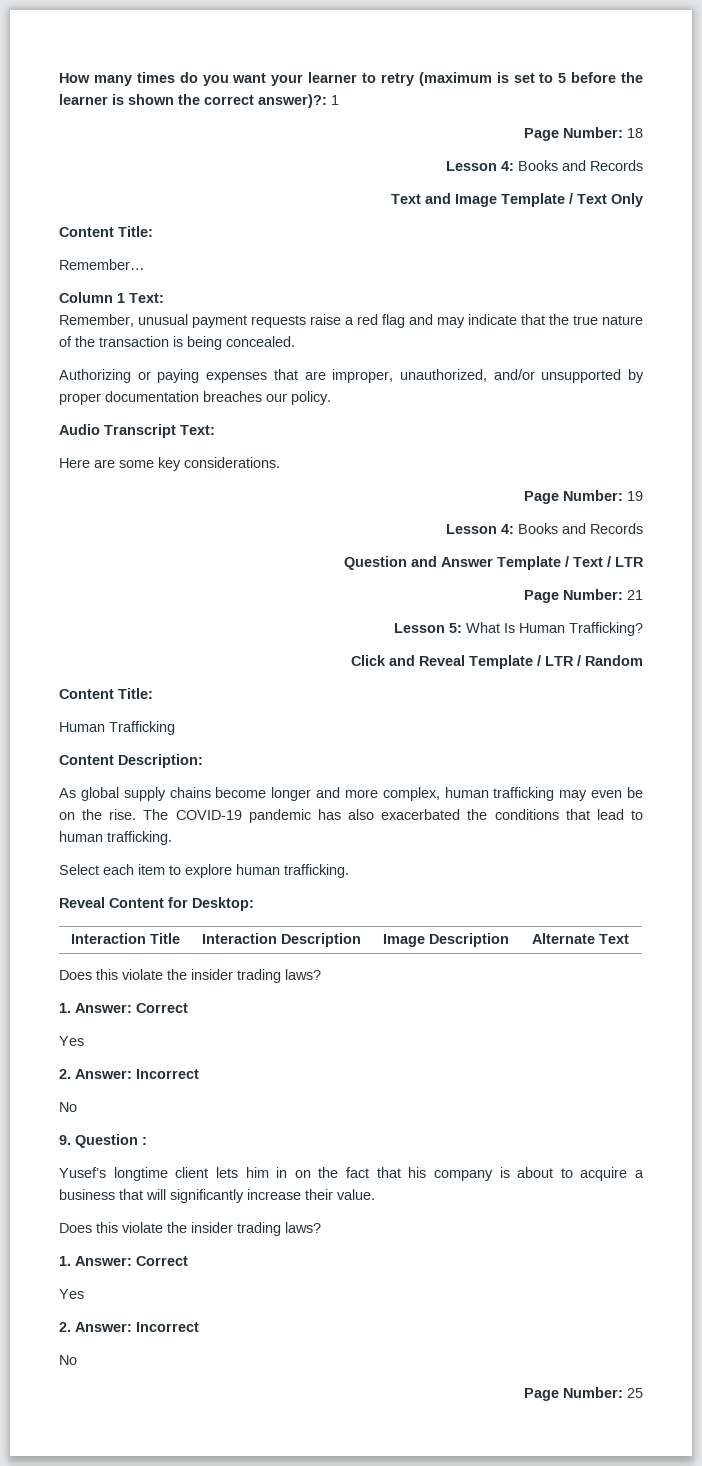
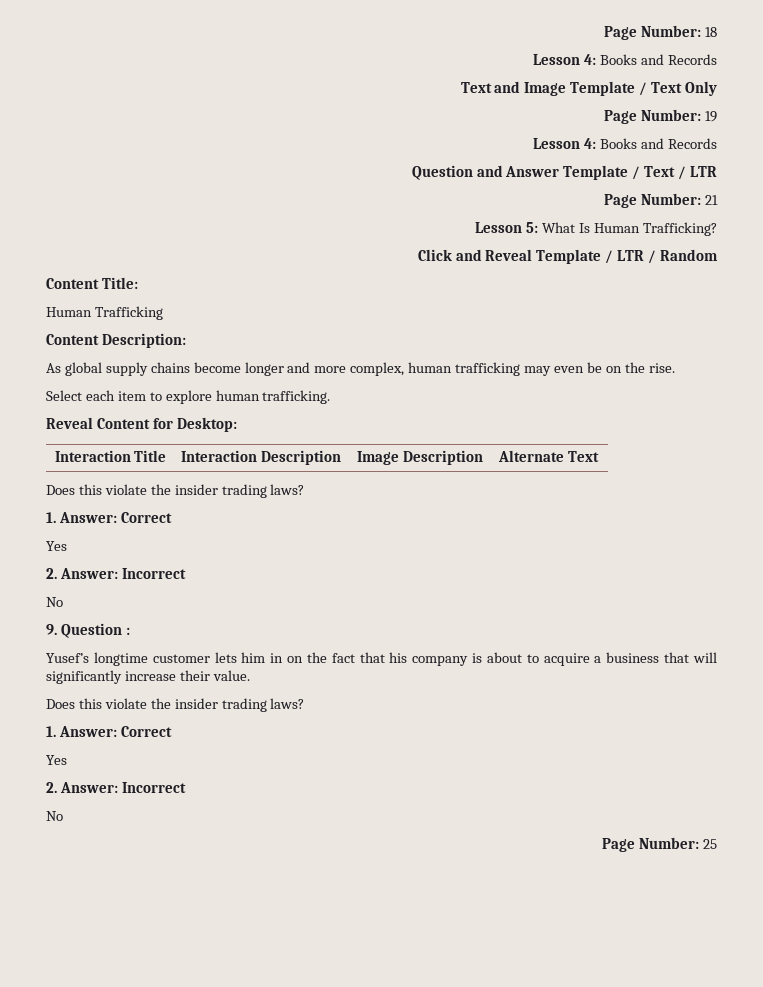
[59,72,643,86] [59,94,339,108] How many times do you want your learner to retry (maximum is set to 5 before the learner is shown the correct answer)?: 1 // -> (604, 33) none
[59,226,153,237] [59,259,145,270] [59,292,164,303] [59,314,643,328] [59,336,295,350] [59,369,644,383] [59,391,331,405] [59,424,215,438] [59,457,280,471] // Content Title: // Remember… // Column 1 Text: // Remember, unusual payment requests raise a red flag and may indicate that the true nature of the transaction is being concealed. // Authorizing or paying expenses that are improper, unauthorized, and/or unsupported by proper documentation breaches our policy. // Audio Transcript Text: // Here are some key considerations. -> (717, 88) none
[143,809,643,823] [59,831,172,845] The COVID-19 pandemic has also exacerbated the conditions that lead to human trafficking. -> (675, 368) none
[175,1167,209,1178] client -> [152,654,210,663] customer

